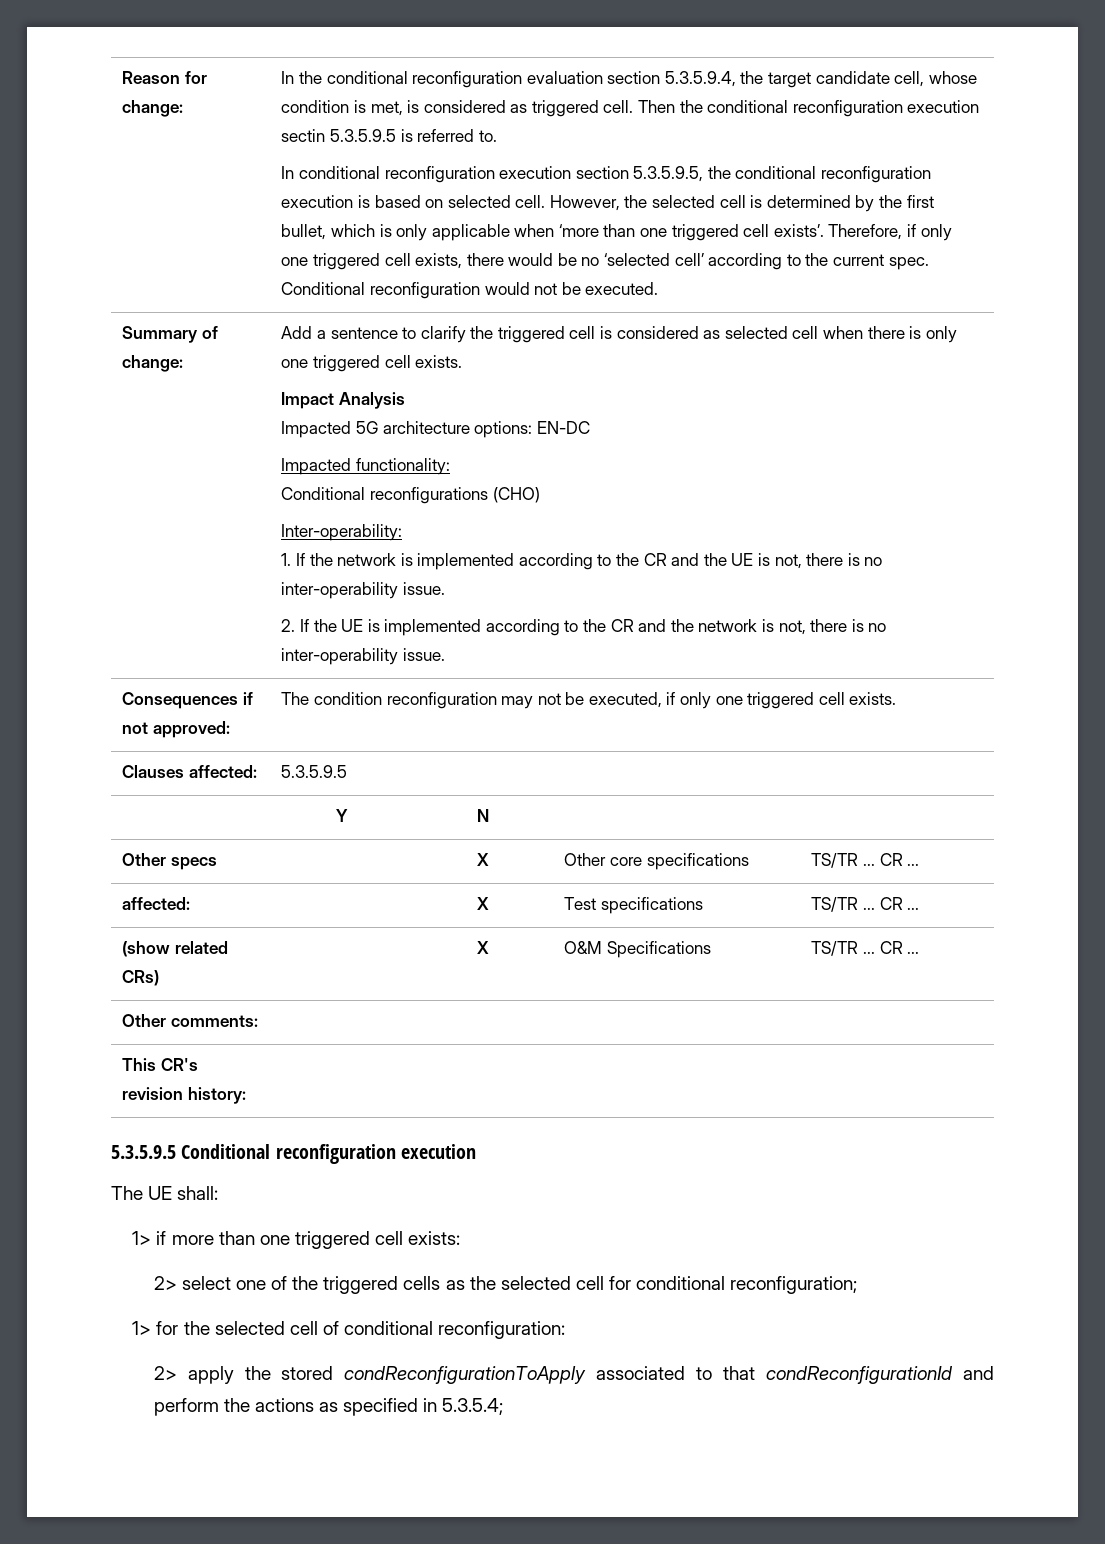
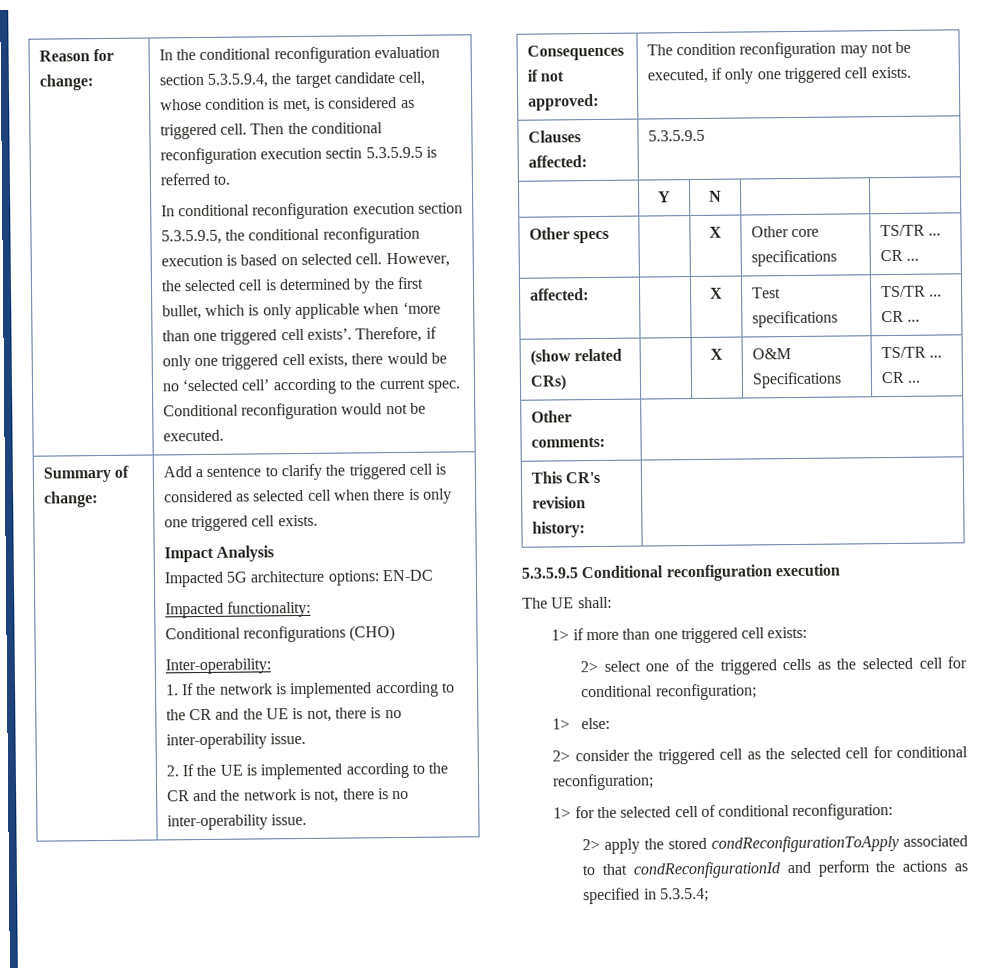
(858, 1285) none -> [552,717,611,730] [552,746,968,765] [552,773,655,791] // 1> else: // 2> consider the triggered cell as the selected cell for conditional reconfiguration;

